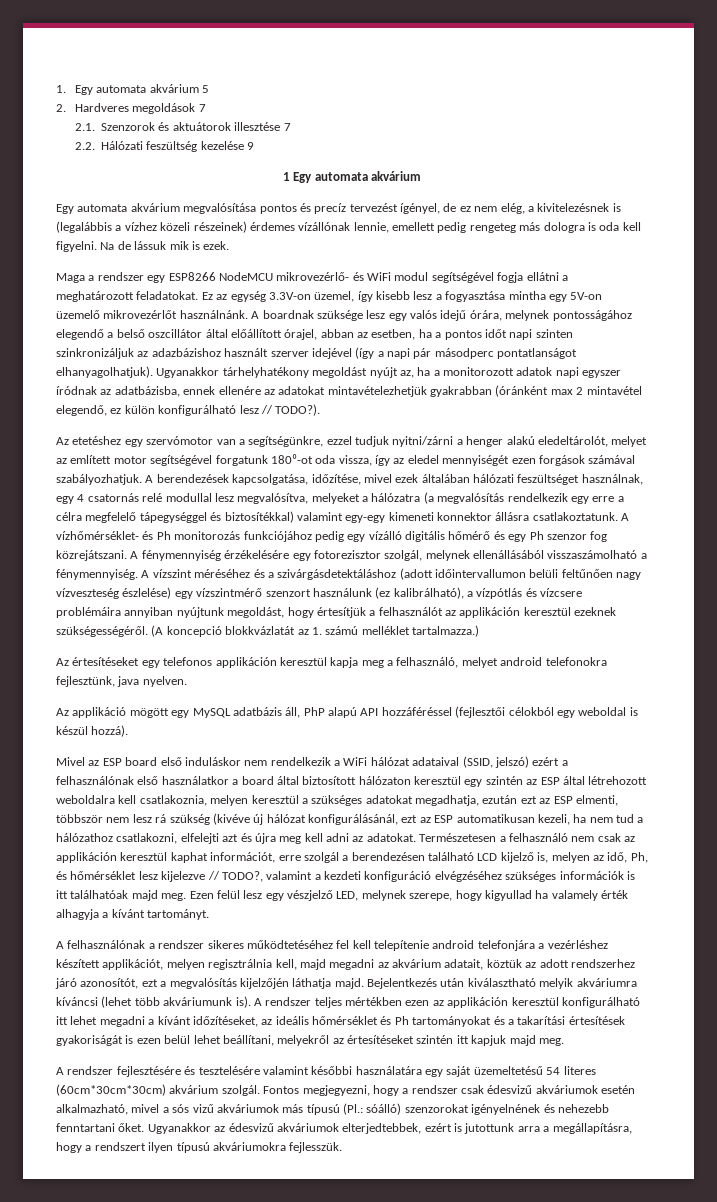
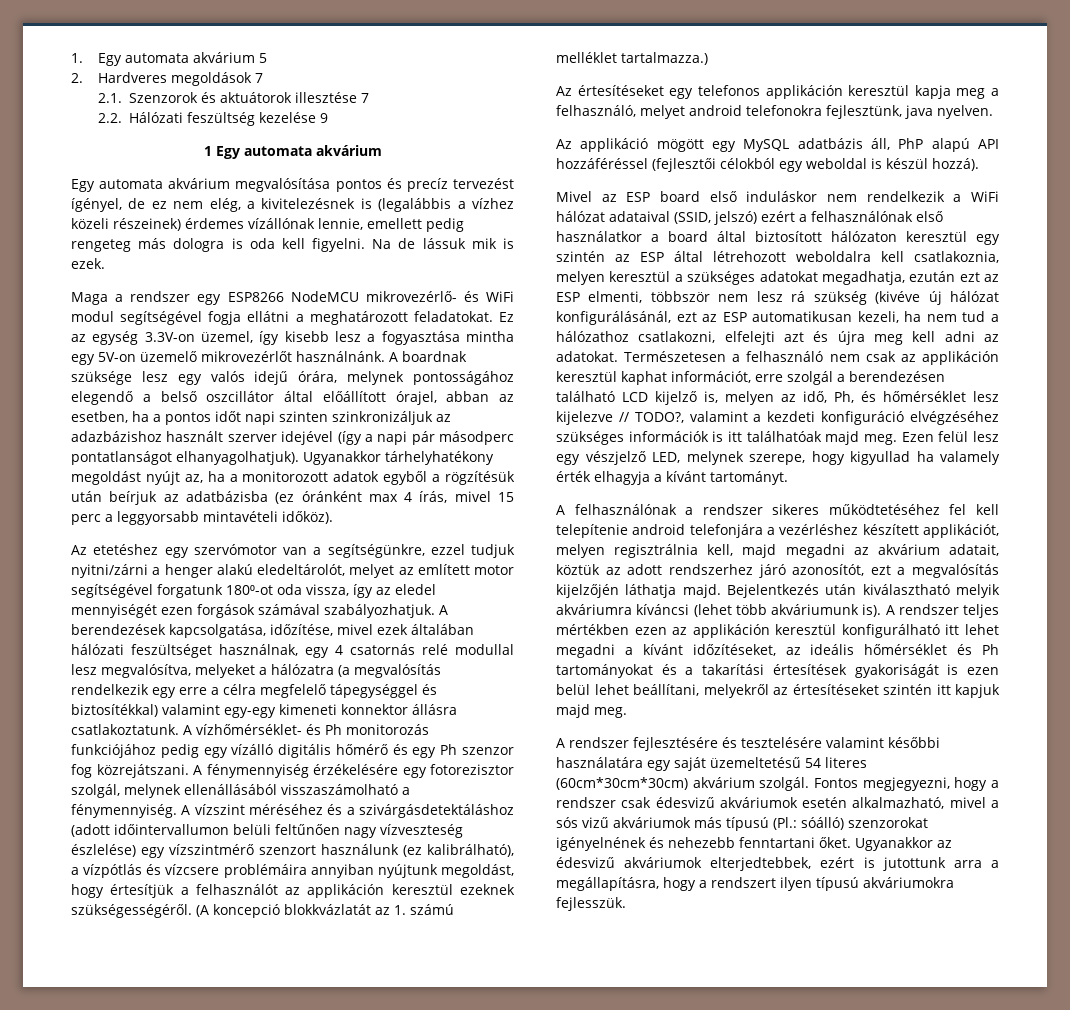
[555,367,622,378] [56,385,642,397] [56,404,321,416] napi egyszer íródnak az adatbázisba, ennek ellenére az adatokat mintavételezhetjük gyakrabban (óránként max 2 mintavétel elegendő, ez külön konfigurálható lesz // TODO?). -> [383,471,516,485] [71,491,514,505] [71,511,333,525] egyből a rögzítésük után beírjuk az adatbázisba (ez óránként max 4 írás, mivel 15 perc a leggyorsabb mintavételi időköz).
[56,909,99,920] alhagyja -> [594,471,650,485] elhagyja

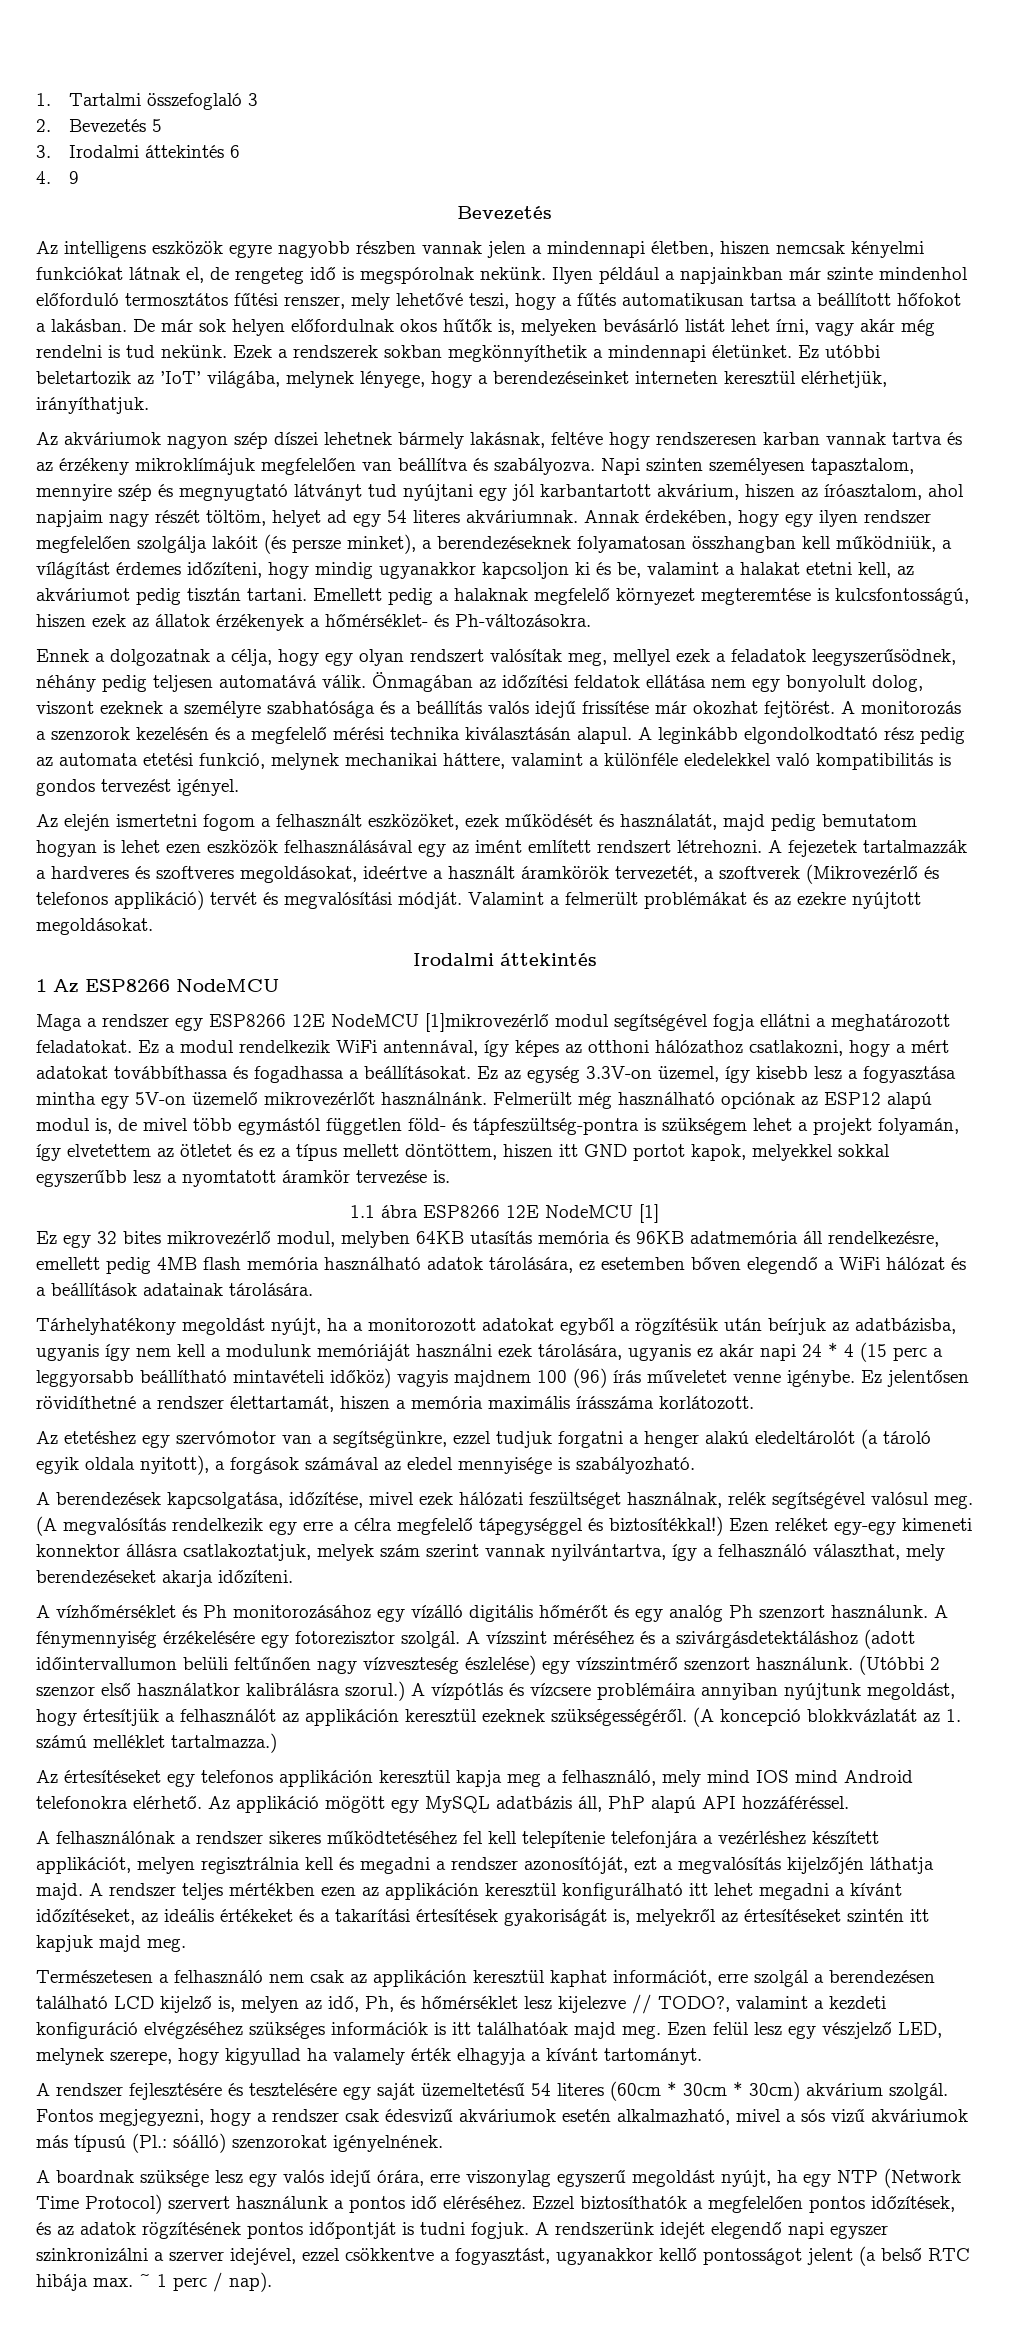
[71,52,268,66] [71,72,264,86] [98,92,370,103] [98,112,329,126] [203,145,382,159] [71,178,515,192] [71,198,514,212] [71,218,464,232] [71,238,514,252] [71,258,105,269] 1. Egy automata akvárium 5 // 2. Hardveres megoldások 7 // 2.1. Szenzorok és aktuátorok illesztése 7 // 2.2. Hálózati feszültség kezelése 9 // 1 Egy automata akvárium // Egy automata akvárium megvalósítása pontos és precíz tervezést ígényel, de ez nem elég, a kivitelezésnek is (legalábbis a vízhez közeli részeinek) érdemes vízállónak lennie, emellett pedig rengeteg más dologra is oda kell figyelni. Na de lássuk mik is ezek. -> [36,93,259,110] [36,119,163,132] [36,145,241,158] [36,171,80,184] [457,206,552,221] [36,241,924,258] [36,267,968,284] [36,293,961,310] [36,319,935,336] [36,345,880,362] [36,371,887,388] [36,397,149,414] [36,432,962,449] [36,458,914,475] [36,484,964,501] [36,510,931,527] [36,534,952,554] [36,562,914,579] [36,588,969,605] [36,614,591,631] [36,649,956,666] [36,672,923,692] [36,701,961,718] [36,727,965,744] [36,753,951,770] [36,779,239,796] [36,814,917,831] [36,840,967,857] [36,864,939,884] [36,890,921,910] [36,918,153,935] [412,953,597,966] [36,979,279,994] 1. Tartalmi összefoglaló 3 // 2. Bevezetés 5 // 3. Irodalmi áttekintés 6 // 4. 9 // Bevezetés // Az intelligens eszközök egyre nagyobb részben vannak jelen a mindennapi életben, hiszen nemcsak kényelmi funkciókat látnak el, de rengeteg idő is megspórolnak nekünk. Ilyen például a napjainkban már szinte mindenhol előforduló termosztátos fűtési renszer, mely lehetővé teszi, hogy a fűtés automatikusan tartsa a beállított hőfokot a lakásban. De már sok helyen előfordulnak okos hűtők is, melyeken bevásárló listát lehet írni, vagy akár még rendelni is tud nekünk. Ezek a rendszerek sokban megkönnyíthetik a mindennapi életünket. Ez utóbbi beletartozik az ’IoT’ világába, melynek lényege, hogy a berendezéseinket interneten keresztül elérhetjük, irányíthatjuk. // Az akváriumok nagyon szép díszei lehetnek bármely lakásnak, feltéve hogy rendszeresen karban vannak tartva és az érzékeny mikroklímájuk megfelelően van beállítva és szabályozva. Napi szinten személyesen tapasztalom, mennyire szép és megnyugtató látványt tud nyújtani egy jól karbantartott akvárium, hiszen az íróasztalom, ahol napjaim nagy részét töltöm, helyet ad egy 54 literes akváriumnak. Annak érdekében, hogy egy ilyen rendszer megfelelően szolgálja lakóit (és persze minket), a berendezéseknek folyamatosan összhangban kell működniük, a vílágítást érdemes időzíteni, hogy mindig ugyanakkor kapcsoljon ki és be, valamint a halakat etetni kell, az akváriumot pedig tisztán tartani. Emellett pedig a halaknak megfelelő környezet megteremtése is kulcsfontosságú, hiszen ezek az állatok érzékenyek a hőmérséklet- és Ph-változásokra. // Ennek a dolgozatnak a célja, hogy egy olyan rendszert valósítak meg, mellyel ezek a feladatok leegyszerűsödnek, néhány pedig teljesen automatává válik. Önmagában az időzítési feldatok ellátása nem egy bonyolult dolog, viszont ezeknek a személyre szabhatósága és a beállítás valós idejű frissítése már okozhat fejtörést. A monitorozás a szenzorok kezelésén és a megfelelő mérési technika kiválasztásán alapul. A leginkább elgondolkodtató rész pedig az automata etetési funkció, melynek mechanikai háttere, valamint a különféle eledelekkel való kompatibilitás is gondos tervezést igényel. // Az elején ismertetni fogom a felhasznált eszközöket, ezek működését és használatát, majd pedig bemutatom hogyan is lehet ezen eszközök felhasználásával egy az imént említett rendszert létrehozni. A fejezetek tartalmazzák a hardveres és szoftveres megoldásokat, ideértve a használt áramkörök tervezetét, a szoftverek (Mikrovezérlő és telefonos applikáció) tervét és megvalósítási módját. Valamint a felmerült problémákat és az ezekre nyújtott megoldásokat. // Irodalmi áttekintés // 1 Az ESP8266 NodeMCU
[290,291,514,302] NodeMCU mikrovezérlő- és WiFi -> [292,1013,549,1032] 12E NodeMCU [1]mikrovezérlő
(514, 317) none -> [165,1040,949,1057] [36,1066,498,1083] a modul rendelkezik WiFi antennával, így képes az otthoni hálózathoz csatlakozni, hogy a mért adatokat továbbíthassa és fogadhassa a beállításokat. Ez
[389,351,467,362] [71,371,514,385] [71,391,514,405] [71,411,451,425] [71,431,514,445] [71,451,494,465] [71,471,203,485] A boardnak szüksége lesz egy valós idejű órára, melynek pontosságához elegendő a belső oszcillátor által előállított órajel, abban az esetben, ha a pontos időt napi szinten szinkronizáljuk az adazbázishoz használt szerver idejével (így a napi pár másodperc pontatlanságot elhanyagolhatjuk). Ugyanakkor tárhelyhatékony megoldást nyújt az, -> [493,1092,932,1109] [36,1118,959,1135] [36,1144,890,1161] [36,1170,450,1187] [350,1204,659,1223] [36,1231,939,1248] [36,1257,966,1274] [36,1283,313,1296] [36,1318,321,1335] Felmerült még használható opciónak az ESP12 alapú modul is, de mivel több egymástól független föld- és tápfeszültség-pontra is szükségem lehet a projekt folyamán, így elvetettem az ötletet és ez a típus mellett döntöttem, hiszen itt GND portot kapok, melyekkel sokkal egyszerűbb lesz a nyomtatott áramkör tervezése is. // 1.1 ábra ESP8266 12E NodeMCU [1] // Ez egy 32 bites mikrovezérlő modul, melyben 64KB utasítás memória és 96KB adatmemória áll rendelkezésre, emellett pedig 4MB flash memória használható adatok tárolására, ez esetemben bőven elegendő a WiFi hálózat és a beállítások adatainak tárolására. // Tárhelyhatékony megoldást nyújt,
[333,471,380,482] adatok -> [482,1318,554,1331] adatokat
[185,491,514,504] [71,511,333,525] adatbázisba (ez óránként max 4 írás, mivel 15 perc a leggyorsabb mintavételi időköz). -> [855,1318,956,1334] [36,1342,943,1362] [36,1368,969,1388] [36,1396,754,1412] adatbázisba, ugyanis így nem kell a modulunk memóriáját használni ezek tárolására, ugyanis ez akár napi 24 * 4 (15 perc a leggyorsabb beállítható mintavételi időköz) vagyis majdnem 100 (96) írás műveletet venne igénybe. Ez jelentősen rövidíthetné a rendszer élettartamát, hiszen a memória maximális írásszáma korlátozott.
[71,564,148,578] nyitni/zárni -> [558,1431,623,1448] forgatni
[257,564,514,578] [71,584,436,598] [71,604,435,618] eledeltárolót, melyet az említett motor segítségével forgatunk 180⁰-ot oda vissza, így az eledel mennyiségét ezen forgások számával szabályozhatjuk. -> [755,1429,931,1449] [36,1455,695,1475] eledeltárolót (a tároló egyik oldala nyitott), a forgások számával az eledel mennyisége is szabályozható. //
[411,624,474,635] általában -> (453, 1498) none
[305,644,514,658] [71,664,350,678] egy 4 csatornás relé modullal lesz megvalósítva, melyeket a hálózatra (a -> [728,1492,973,1509] [36,1516,57,1536] relék segítségével valósul meg. (A
[71,704,220,717] biztosítékkal) valamint -> [609,1516,828,1536] biztosítékkal!) Ezen reléket
[71,724,429,735] [71,744,199,758] csatlakoztatunk. A vízhőmérséklet- és Ph monitorozás funkciójához pedig -> [183,1544,945,1561] [36,1570,293,1587] [36,1605,371,1618] csatlakoztatjuk, melyek szám szerint vannak nyilvántartva, így a felhasználó választhat, mely berendezéseket akarja időzíteni. // A vízhőmérséklet és Ph monitorozásához
[335,744,388,755] hőmérő -> [539,1605,608,1618] hőmérőt
[440,744,514,755] [71,764,189,778] Ph szenzor fog közrejátszani. -> [669,1605,928,1622] analóg Ph szenzort használunk.
[71,784,410,798] [71,804,177,818] szolgál, melynek ellenállásából visszaszámolható a fénymennyiség. -> [401,1631,460,1648] szolgál.
[321,844,514,857] [71,867,79,875] használunk (ez kalibrálható), a -> [756,1655,940,1675] [36,1681,425,1701] használunk. (Utóbbi 2 szenzor első használatkor kalibrálásra szorul.) A
[640,105,993,119] melyet android telefonokra fejlesztünk, java nyelven. // -> [662,1770,913,1787] [36,1796,202,1809] mely mind IOS mind Android telefonokra elérhető.
[556,158,979,172] [556,191,999,202] [556,211,943,225] [556,231,1000,245] [556,251,999,263] [556,271,999,285] [556,291,999,305] [556,311,999,325] [556,331,999,345] [556,351,618,362] hozzáféréssel (fejlesztői célokból egy weboldal is készül hozzá). // Mivel az ESP board első induláskor nem rendelkezik a WiFi hálózat adataival (SSID, jelszó) ezért a felhasználónak első használatkor a board által biztosított hálózaton keresztül egy szintén az ESP által létrehozott weboldalra kell csatlakoznia, melyen keresztül a szükséges adatokat megadhatja, ezután ezt az ESP elmenti, többször nem lesz rá szükség (kivéve új hálózat konfigurálásánál, ezt az ESP automatikusan kezeli, ha nem tud a hálózathoz csatlakozni, elfelejti azt és újra meg kell adni az adatokat. -> [742,1796,849,1809] [36,1831,879,1848] [36,1857,934,1874] [36,1883,902,1900] [36,1909,929,1926] [36,1935,186,1952] hozzáféréssel. // A felhasználónak a rendszer sikeres működtetéséhez fel kell telepítenie telefonjára a vezérléshez készített applikációt, melyen regisztrálnia kell és megadni a rendszer azonosítóját, ezt a megvalósítás kijelzőjén láthatja majd. A rendszer teljes mértékben ezen az applikáción keresztül konfigurálható itt lehet megadni a kívánt időzítéseket, az ideális értékeket és a takarítási értesítések gyakoriságát is, melyekről az értesítéseket szintén itt kapjuk majd meg. //
[556,504,999,515] [556,524,999,538] [556,544,999,558] [556,564,999,578] [556,584,1000,598] [556,604,999,618] [556,624,999,638] [556,644,999,658] [556,664,999,678] [556,684,1000,698] [556,704,627,718] // A felhasználónak a rendszer sikeres működtetéséhez fel kell telepítenie android telefonjára a vezérléshez készített applikációt, melyen regisztrálnia kell, majd megadni az akvárium adatait, köztük az adott rendszerhez járó azonosítót, ezt a megvalósítás kijelzőjén láthatja majd. Bejelentkezés után kiválasztható melyik akváriumra kíváncsi (lehet több akváriumunk is). A rendszer teljes mértékben ezen az applikáción keresztül konfigurálható itt lehet megadni a kívánt időzítéseket, az ideális hőmérséklet és Ph tartományokat és a takarítási értesítések gyakoriságát is ezen belül lehet beállítani, melyekről az értesítéseket szintén itt kapjuk majd meg. -> (702, 2056) none
[826,737,940,748] [556,757,643,768] valamint későbbi használatára -> (337, 2089) none
[556,777,688,790] (60cm*30cm*30cm) -> [610,2081,800,2101] (60cm * 30cm * 30cm)
[556,837,952,851] [556,857,1000,871] [556,877,954,891] [556,897,626,911] igényelnének és nehezebb fenntartani őket. Ugyanakkor az édesvizű akváriumok elterjedtebbek, ezért is jutottunk arra a megállapításra, hogy a rendszert ilyen típusú akváriumokra fejlesszük. -> [333,2135,443,2152] [36,2168,961,2188] [36,2194,955,2214] [36,2222,888,2239] [36,2246,970,2266] [36,2272,272,2292] igényelnének. // A boardnak szüksége lesz egy valós idejű órára, erre viszonylag egyszerű megoldást nyújt, ha egy NTP (Network Time Protocol) szervert használunk a pontos idő eléréséhez. Ezzel biztosíthatók a megfelelően pontos időzítések, és az adatok rögzítésének pontos időpontját is tudni fogjuk. A rendszerünk idejét elegendő napi egyszer szinkronizálni a szerver idejével, ezzel csökkentve a fogyasztást, ugyanakkor kellő pontosságot jelent (a belső RTC hibája max. ~ 1 perc / nap).

